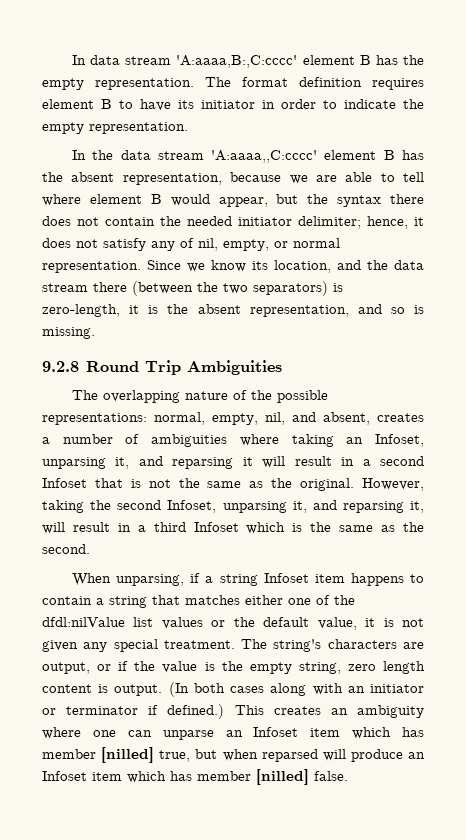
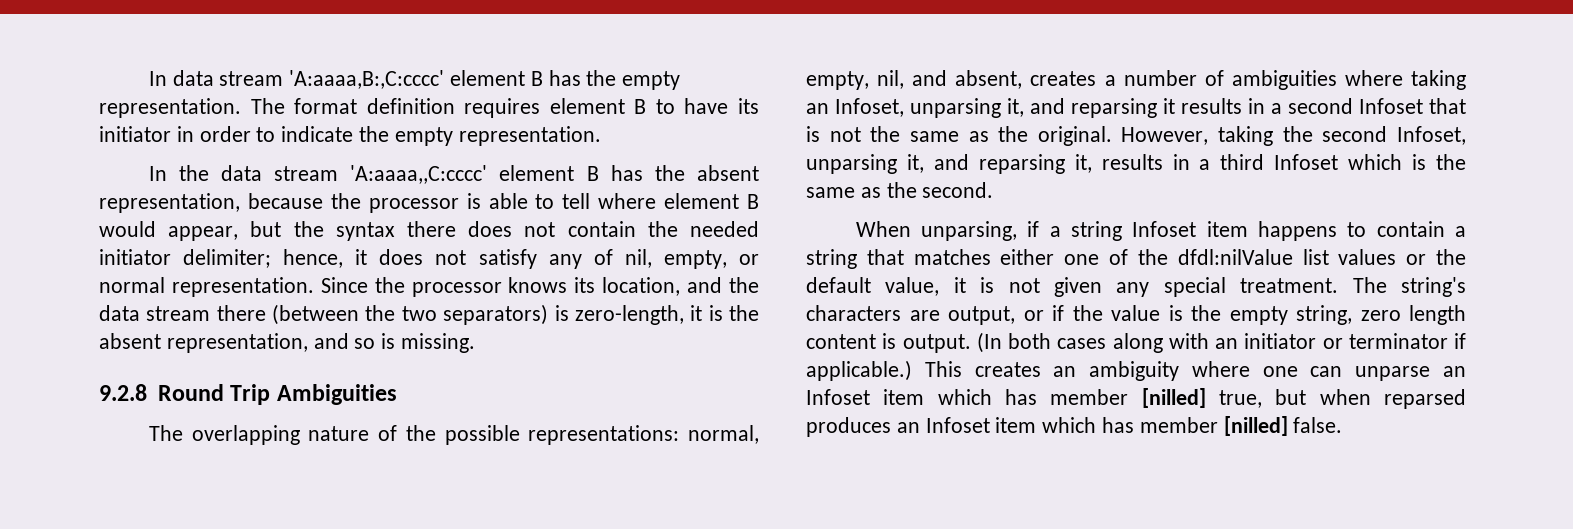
[289,175,337,184] we are -> [330,193,481,213] the processor is
[187,260,246,272] we know -> [374,277,568,297] the processor knows
[262,456,332,468] will result -> [1181,98,1242,114] results
[42,522,110,534] will result -> [1101,154,1163,170] results
[167,704,225,719] defined.) -> [806,360,912,381] applicable.)
[322,749,403,762] will produce -> [806,417,891,437] produces

